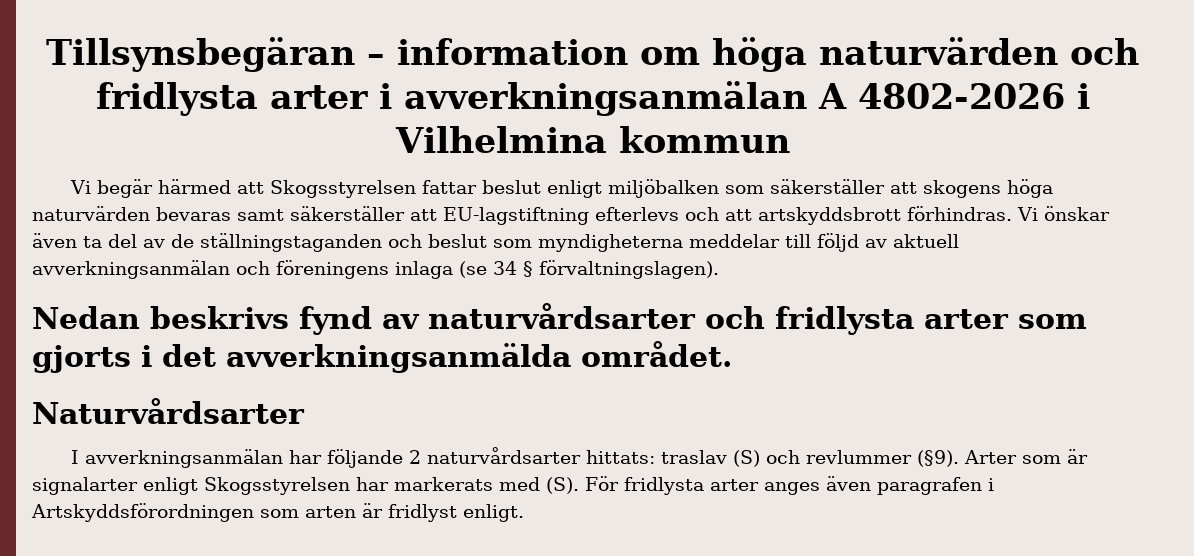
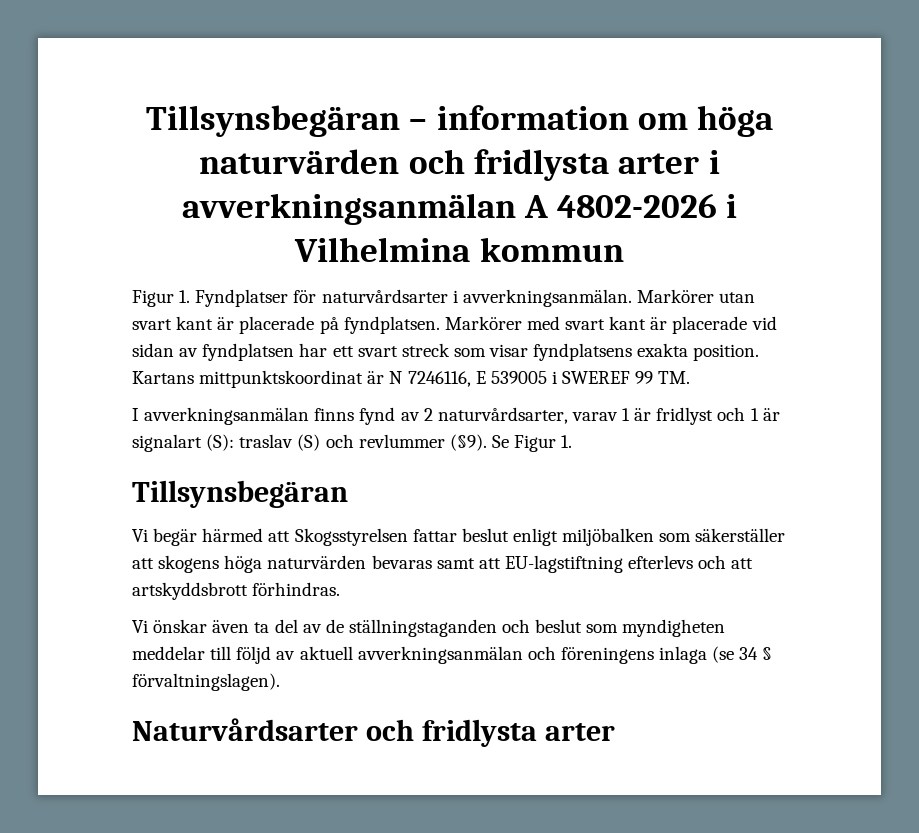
(790, 139) none -> [132,289,756,307] [132,316,777,334] [132,343,760,361] [132,370,691,388] [132,407,780,425] [132,434,573,452] [132,480,348,508] // Figur 1. Fyndplatser för naturvårdsarter i avverkningsanmälan. Markörer utan svart kant är placerade på fyndplatsen. Markörer med svart kant är placerade vid sidan av fyndplatsen har ett svart streck som visar fyndplatsens exakta position. Kartans mittpunktskoordinat är N 7246116, E 539005 i SWEREF 99 TM. // I avverkningsanmälan finns fynd av 2 naturvårdsarter, varav 1 är fridlyst och 1 är signalart (S): traslav (S) och revlummer (§9). Se Figur 1. // Tillsynsbegäran
[290,206,405,221] säkerställer -> (475, 563) none
(1012, 213) none -> (341, 589) //
[538,234,683,252] myndigheterna -> [622,619,726,637] myndigheten
[32,303,1087,335] [32,341,732,373] [32,398,305,424] [70,447,1088,468] [32,476,994,495] [31,503,524,522] Nedan beskrivs fynd av naturvårdsarter och fridlysta arter som gjorts i det avverkningsanmälda området. // Naturvårdsarter // I avverkningsanmälan har följande 2 naturvårdsarter hittats: traslav (S) och revlummer (§9). Arter som är signalarter enligt Skogsstyrelsen har markerats med (S). För fridlysta arter anges även paragrafen i Artskyddsförordningen som arten är fridlyst enligt. -> [132,718,615,747] Naturvårdsarter och fridlysta arter

